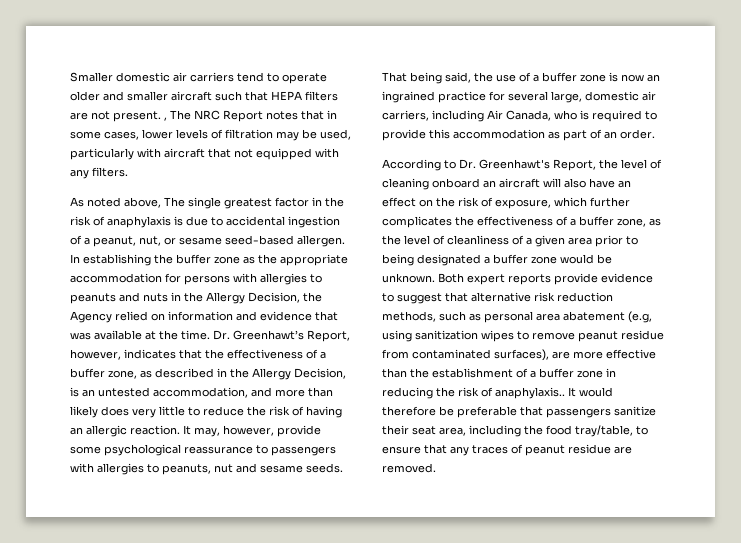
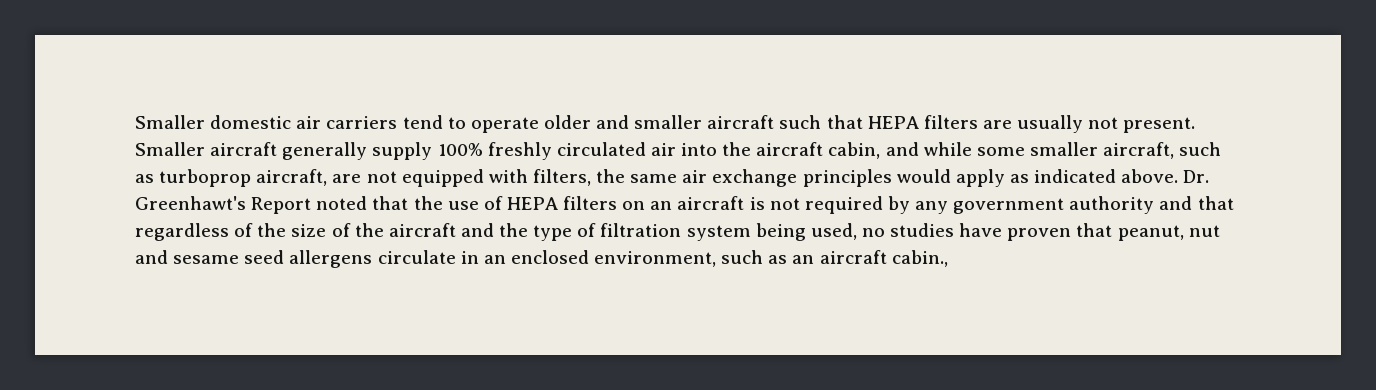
(88, 116) none -> [1017,115,1084,133] usually
[164,110,337,122] [70,129,351,141] [70,148,339,160] [70,167,128,179] [70,197,344,209] [70,216,340,228] [70,235,345,247] [70,254,348,266] [70,273,322,285] [70,292,322,304] [70,311,338,323] [70,330,350,342] [70,349,326,360] [70,368,346,380] [70,387,333,398] [70,406,342,418] [70,425,321,437] [70,444,336,456] [70,463,343,475] [382,72,660,84] [382,91,656,103] [382,110,657,122] [382,129,655,141] [382,159,662,171] [382,178,631,190] [382,197,630,209] [382,216,661,228] [382,235,638,247] [382,254,612,266] [382,273,653,285] [382,292,613,304] [382,311,652,323] [382,330,664,342] [382,349,656,361] [382,368,616,378] [382,387,613,399] [382,406,656,418] [382,425,648,437] [382,444,632,456] [382,463,436,473] , The NRC Report notes that in some cases, lower levels of filtration may be used, particularly with aircraft that not equipped with any filters. // As noted above, The single greatest factor in the risk of anaphylaxis is due to accidental ingestion of a peanut, nut, or sesame seed-based allergen. In establishing the buffer zone as the appropriate accommodation for persons with allergies to peanuts and nuts in the Allergy Decision, the Agency relied on information and evidence that was available at the time. Dr. Greenhawt’s Report, however, indicates that the effectiveness of a buffer zone, as described in the Allergy Decision, is an untested accommodation, and more than likely does very little to reduce the risk of having an allergic reaction. It may, however, provide some psychological reassurance to passengers with allergies to peanuts, nut and sesame seeds. That being said, the use of a buffer zone is now an ingrained practice for several large, domestic air carriers, including Air Canada, who is required to provide this accommodation as part of an order. // According to Dr. Greenhawt's Report, the level of cleaning onboard an aircraft will also have an effect on the risk of exposure, which further complicates the effectiveness of a buffer zone, as the level of cleanliness of a given area prior to being designated a buffer zone would be unknown. Both expert reports provide evidence to suggest that alternative risk reduction methods, such as personal area abatement (e.g, using sanitization wipes to remove peanut residue from contaminated surfaces), are more effective than the establishment of a buffer zone in reducing the risk of anaphylaxis.. It would therefore be preferable that passengers sanitize their seat area, including the food tray/table, to ensure that any traces of peanut residue are removed. -> [135,142,1222,160] [135,169,1210,187] [135,196,1234,214] [135,223,1220,241] [135,250,948,268] Smaller aircraft generally supply 100% freshly circulated air into the aircraft cabin, and while some smaller aircraft, such as turboprop aircraft, are not equipped with filters, the same air exchange principles would apply as indicated above. Dr. Greenhawt's Report noted that the use of HEPA filters on an aircraft is not required by any government authority and that regardless of the size of the aircraft and the type of filtration system being used, no studies have proven that peanut, nut and sesame seed allergens circulate in an enclosed environment, such as an aircraft cabin.,

